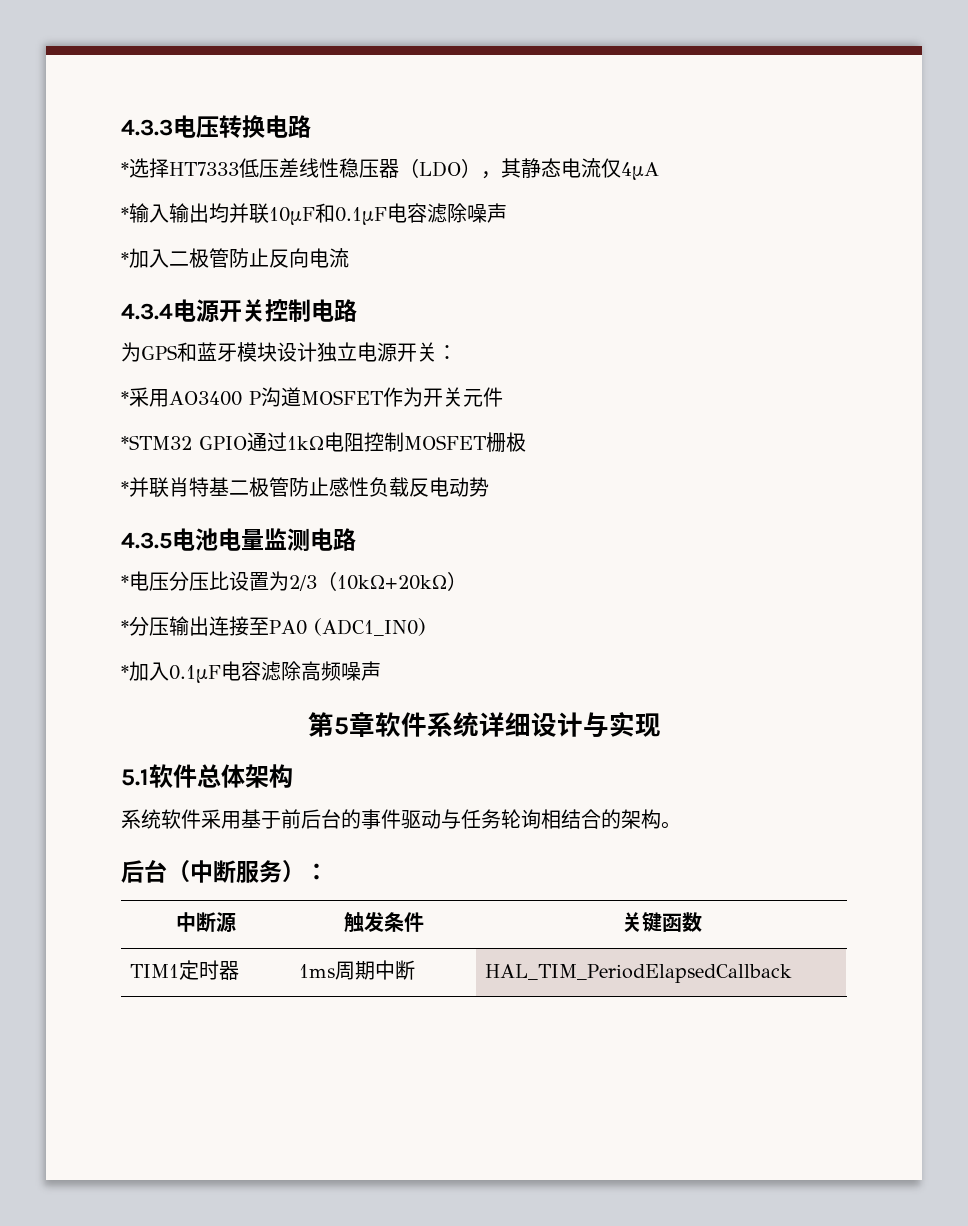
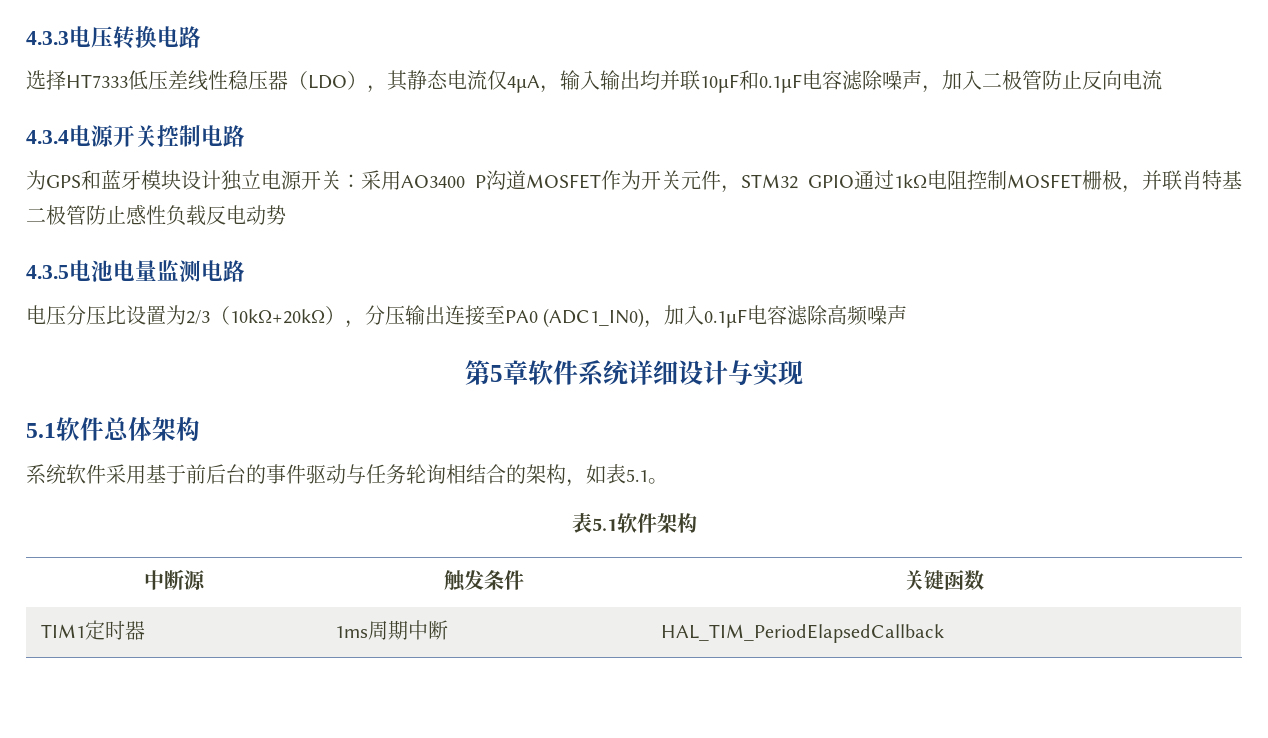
[121,162,129,176] * -> (201, 37) none
[121,207,129,221] // * -> [540,85,560,93] ，
[121,252,129,266] // * -> [922,85,942,93] ，
[121,391,129,405] // * -> (361, 181) none
[121,435,192,450] // *STM32 -> [721,174,798,193] ，STM32
[121,481,129,495] // * -> [1122,185,1142,193] ，
[121,575,129,589] * -> (245, 271) none
[121,620,129,634] // * -> [345,320,365,328] ，
[121,665,129,679] // * -> [644,320,665,328] ，
[661,821,681,829] [121,860,328,883] 。 // 后台（中断服务）： -> [566,464,668,487] [571,513,697,533] ，如表5.1。 // 表5.1软件架构

